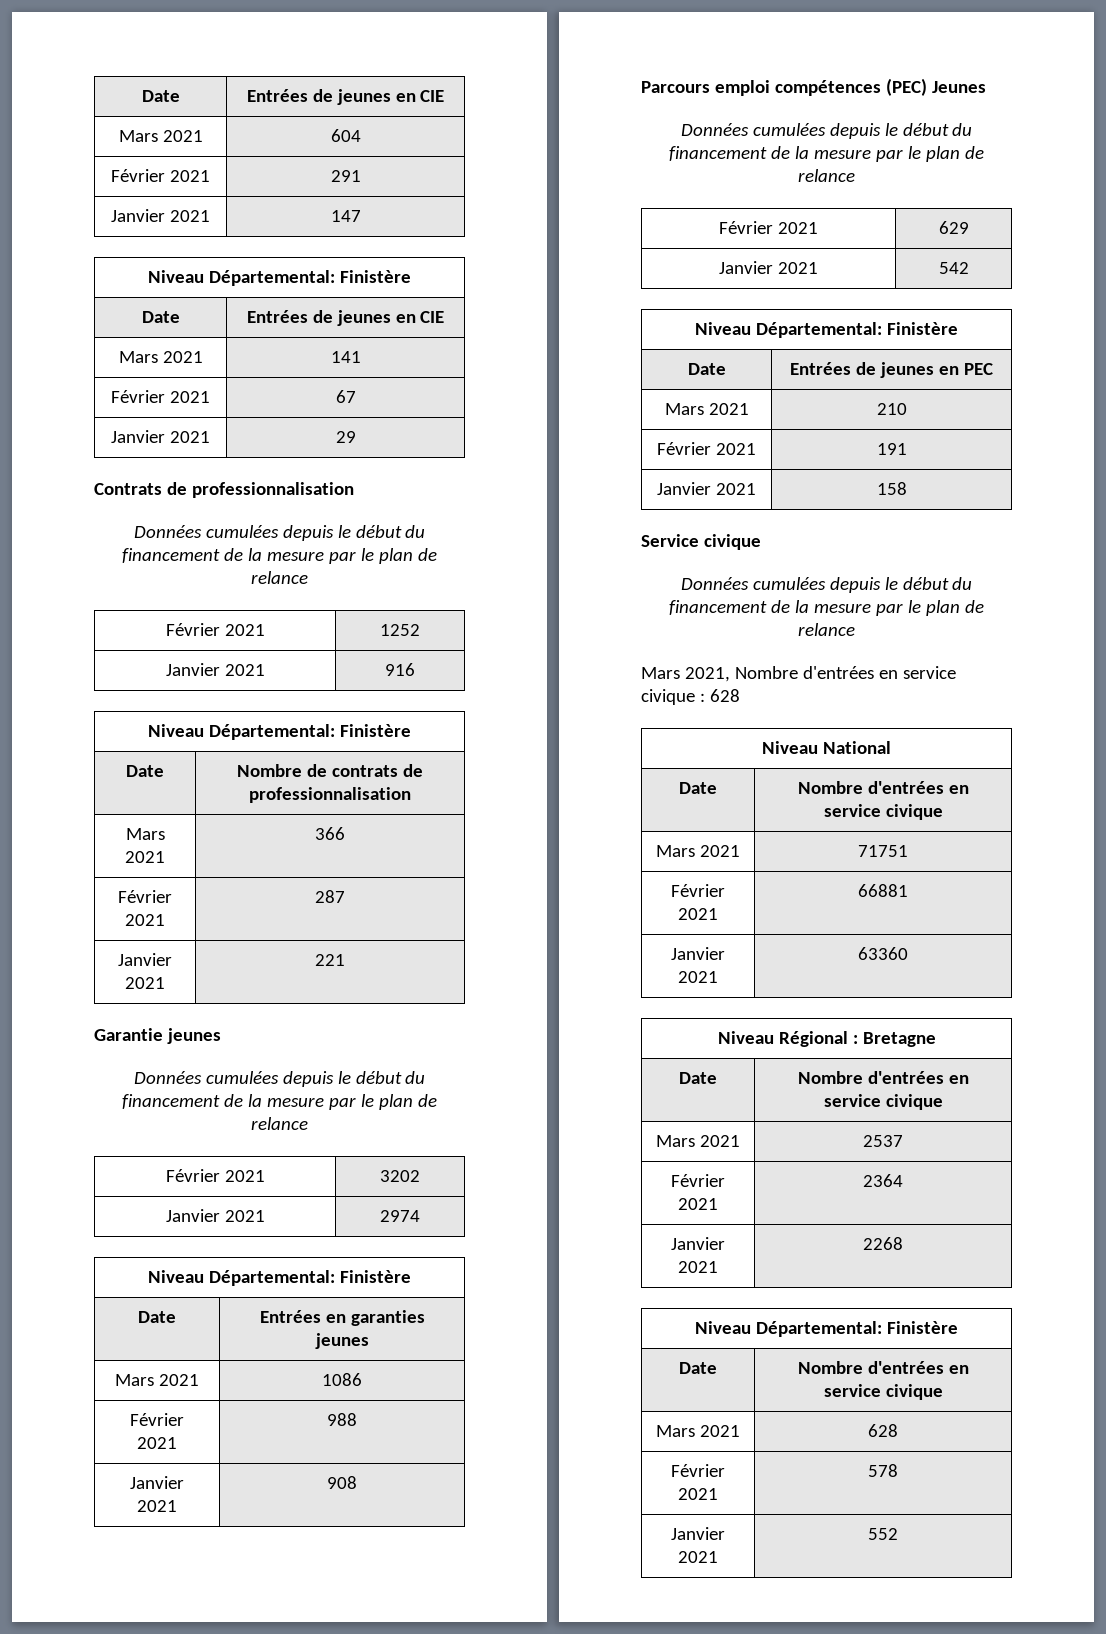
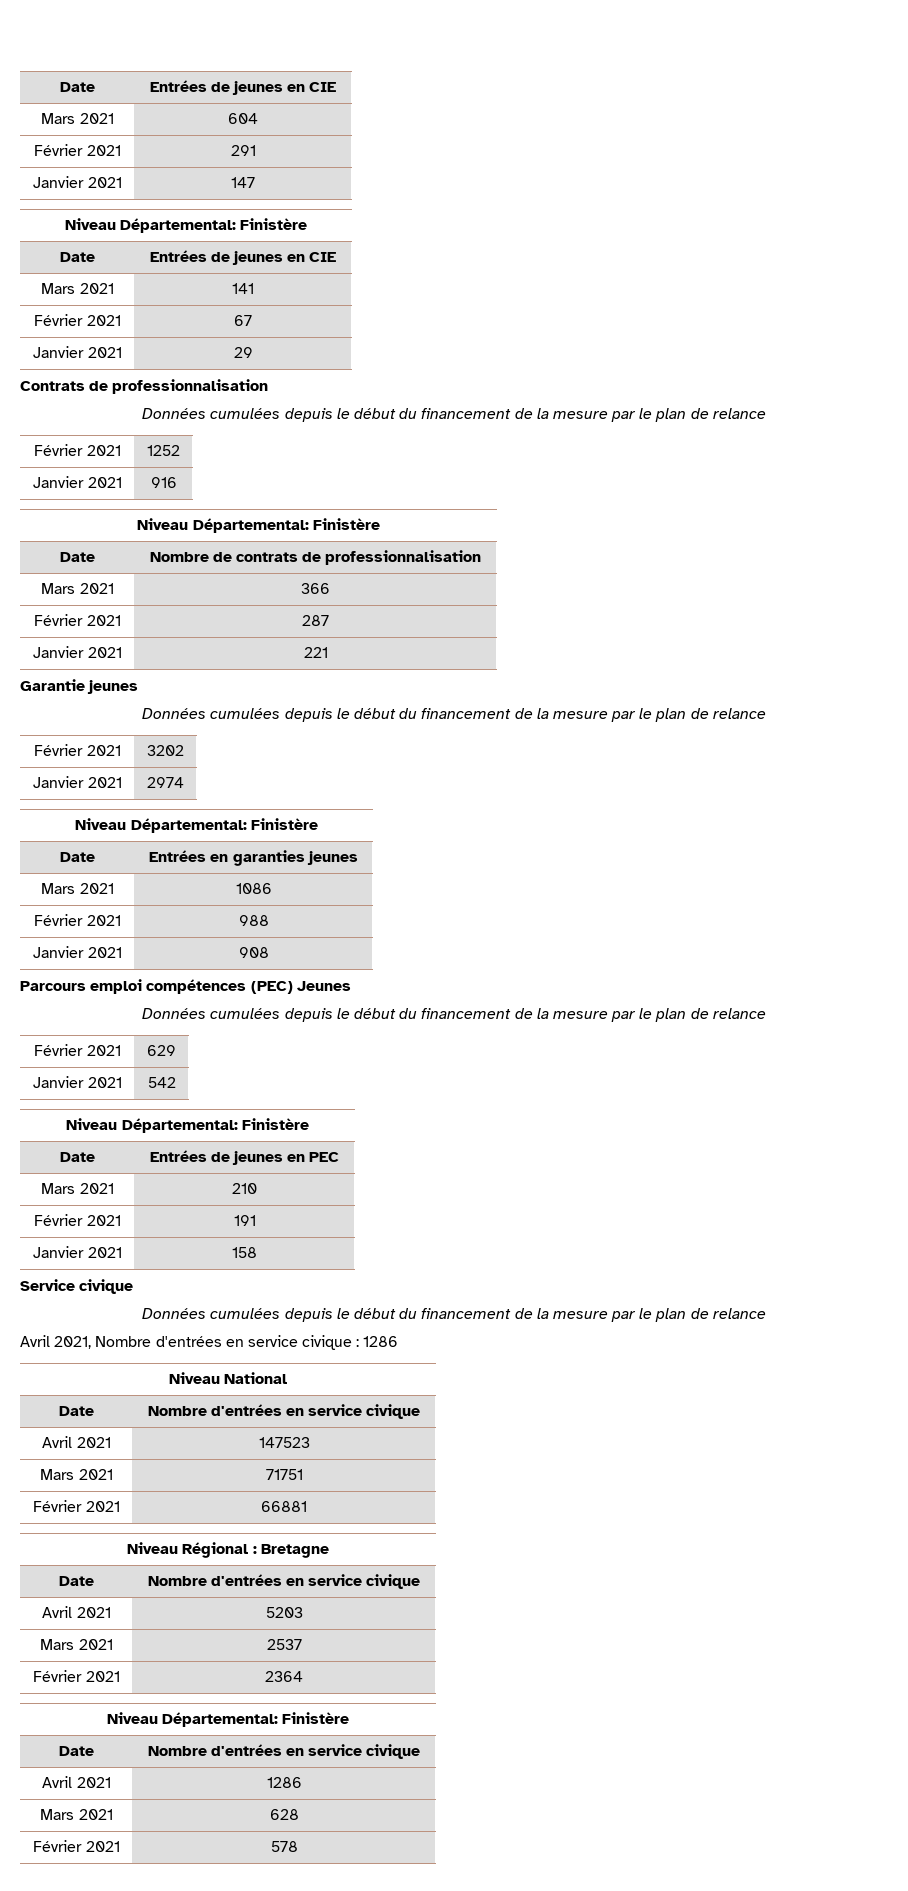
[641,667,680,679] Mars -> [20,1335,50,1347] Avril
[709,689,740,702] 628 -> [363,1336,399,1347] 1286
(943, 812) none -> [42,1436,111,1448] [258,1437,310,1448] // Avril 2021 | 147523
[671,947,725,960] [678,971,718,983] [858,947,908,960] // Janvier 2021 | 63360 -> (307, 1506) none
(943, 1102) none -> [42,1606,111,1618] [265,1607,303,1618] // Avril 2021 | 5203
[671,1237,725,1250] [678,1261,718,1273] [863,1237,903,1250] // Janvier 2021 | 2268 -> (303, 1676) none
(943, 1392) none -> [42,1776,111,1788] [266,1777,302,1788] // Avril 2021 | 1286
[671,1527,725,1540] [678,1551,718,1563] [868,1528,898,1540] // Janvier 2021 | 552 -> (298, 1846) none

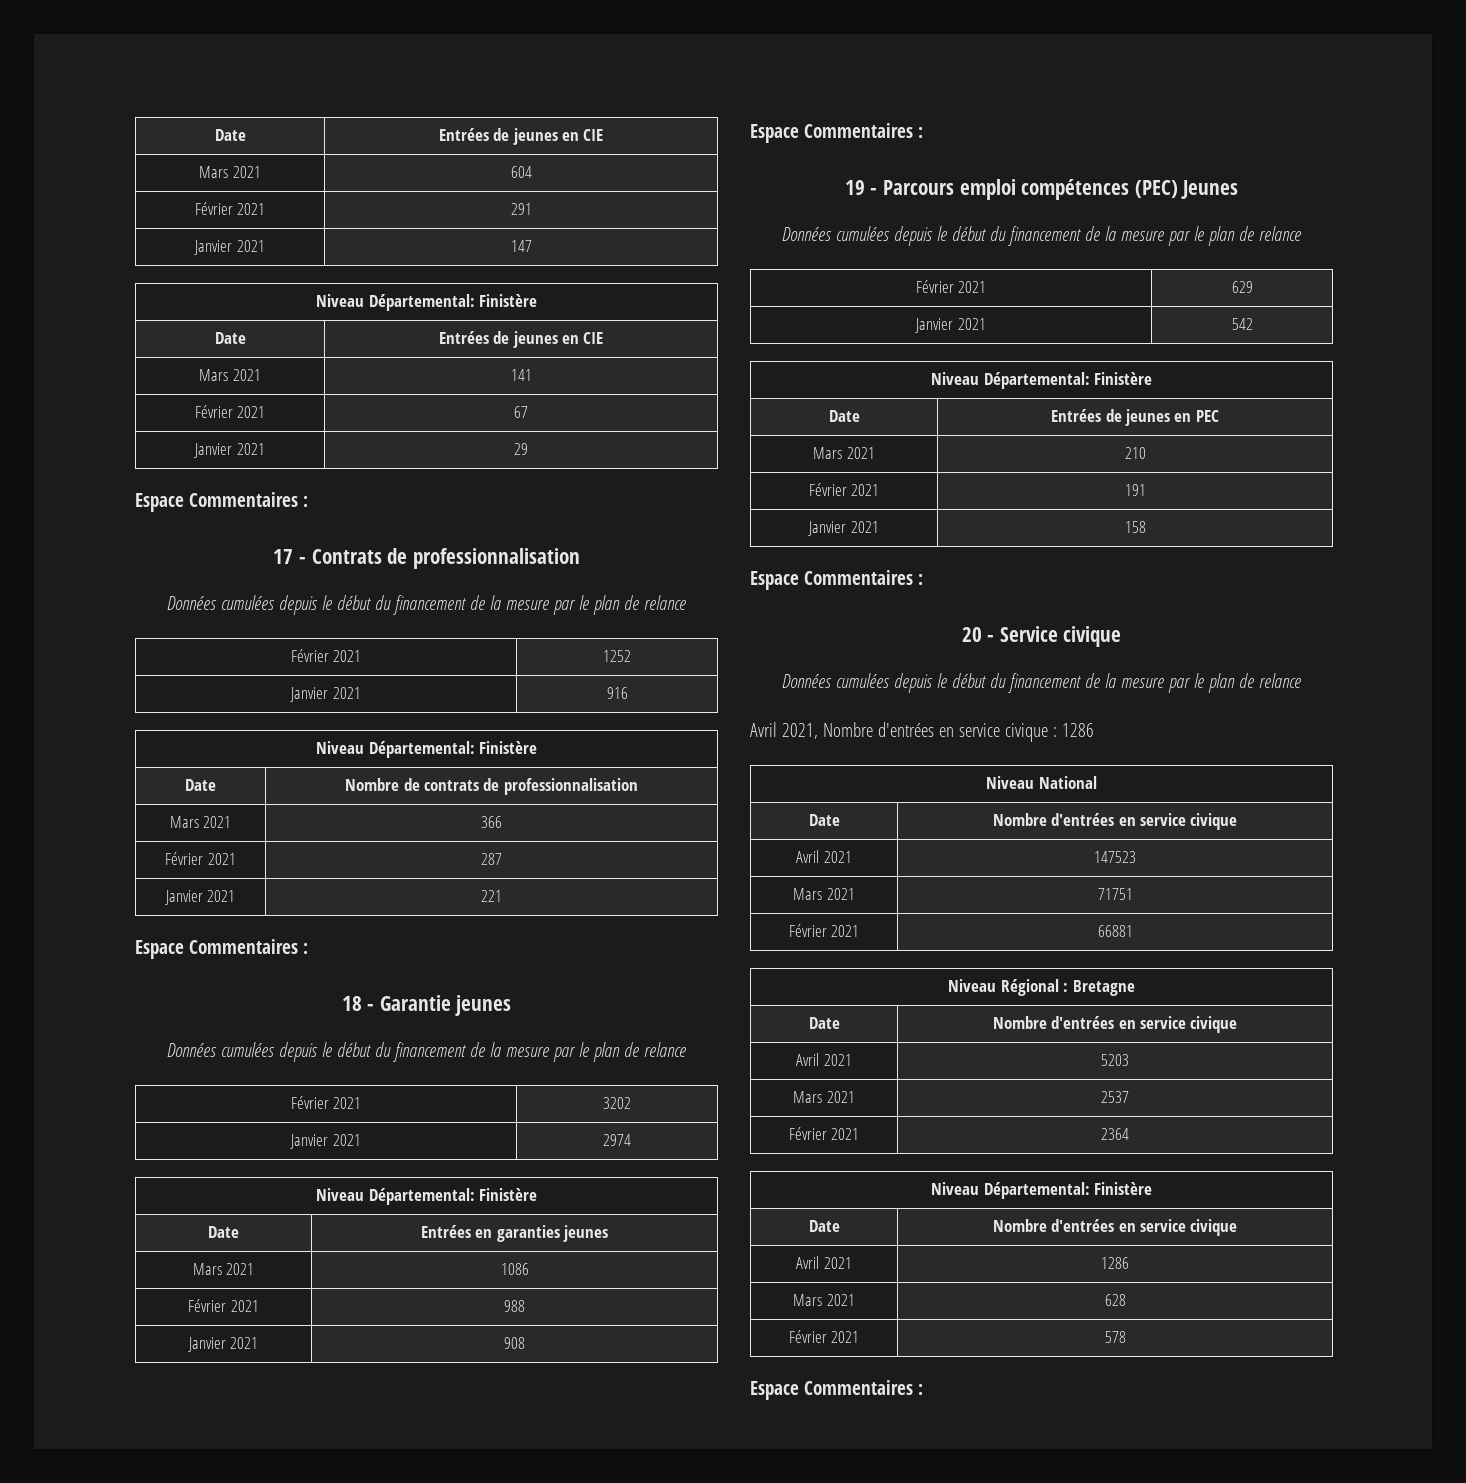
(253, 352) none -> [135,492,308,512] [273,549,306,564] Espace Commentaires : // 17 -
(328, 652) none -> [135,939,308,959] [341,996,375,1011] Espace Commentaires : // 18 -
(269, 952) none -> [750,123,923,143] [844,180,878,195] Espace Commentaires : // 19 -
(257, 1252) none -> [750,570,923,590] [961,627,995,642] Espace Commentaires : // 20 -
(298, 1846) none -> [750,1380,923,1400] // Espace Commentaires :

